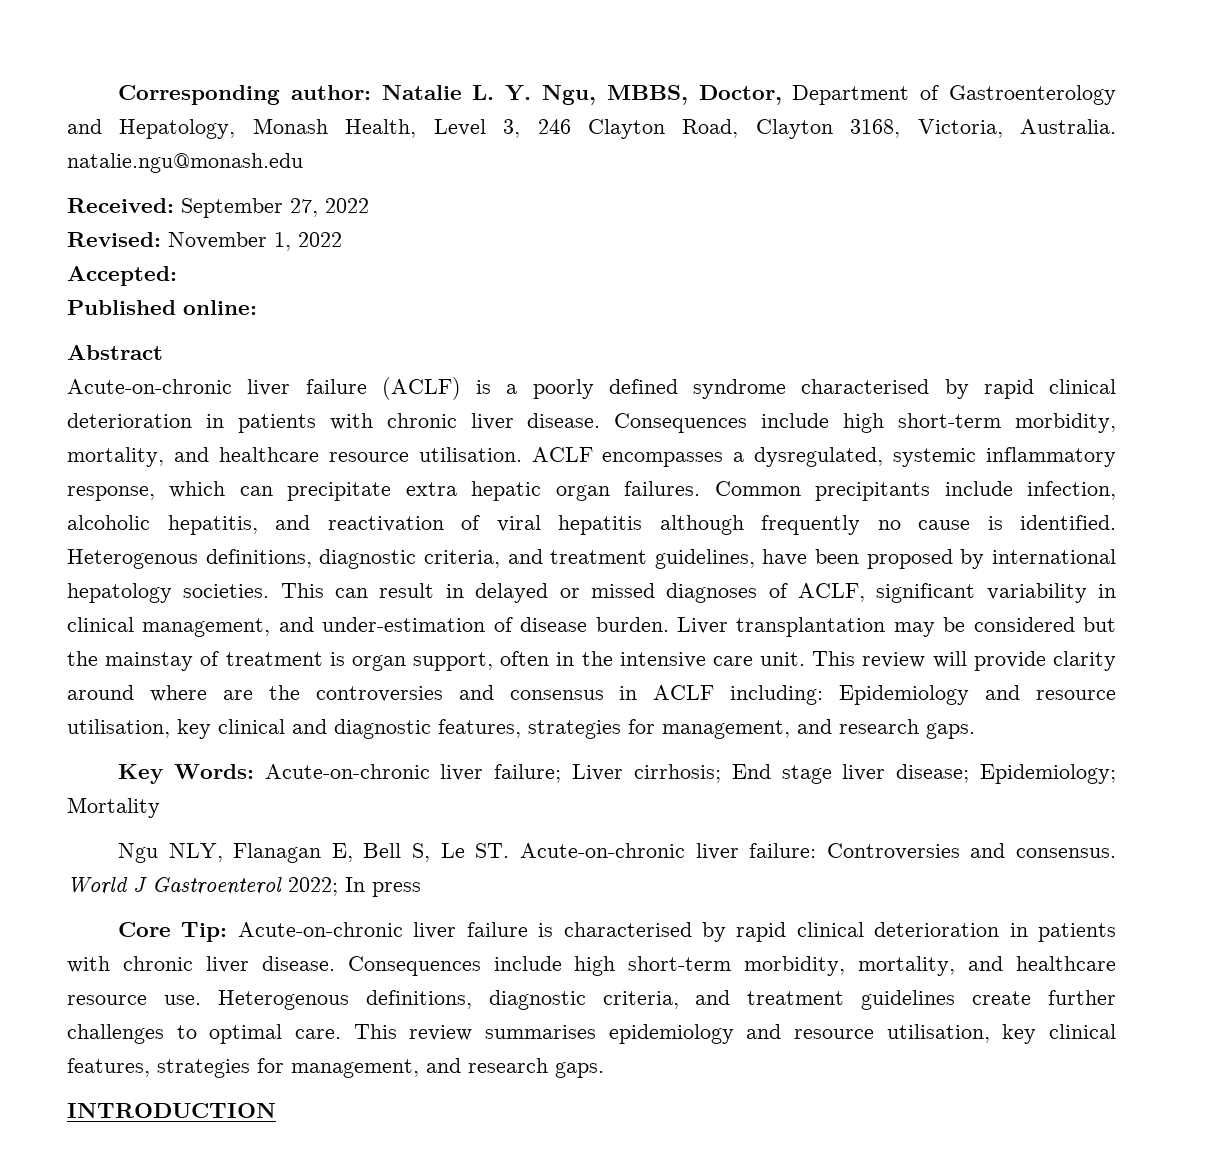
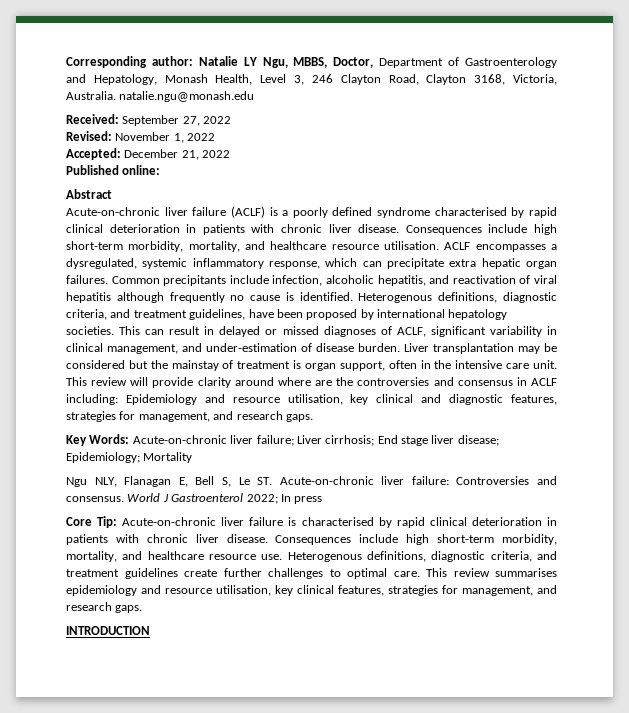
[472,85,532,101] L. Y. -> [243,57,257,66] LY
(177, 276) none -> [124,149,231,160] December 21, 2022

